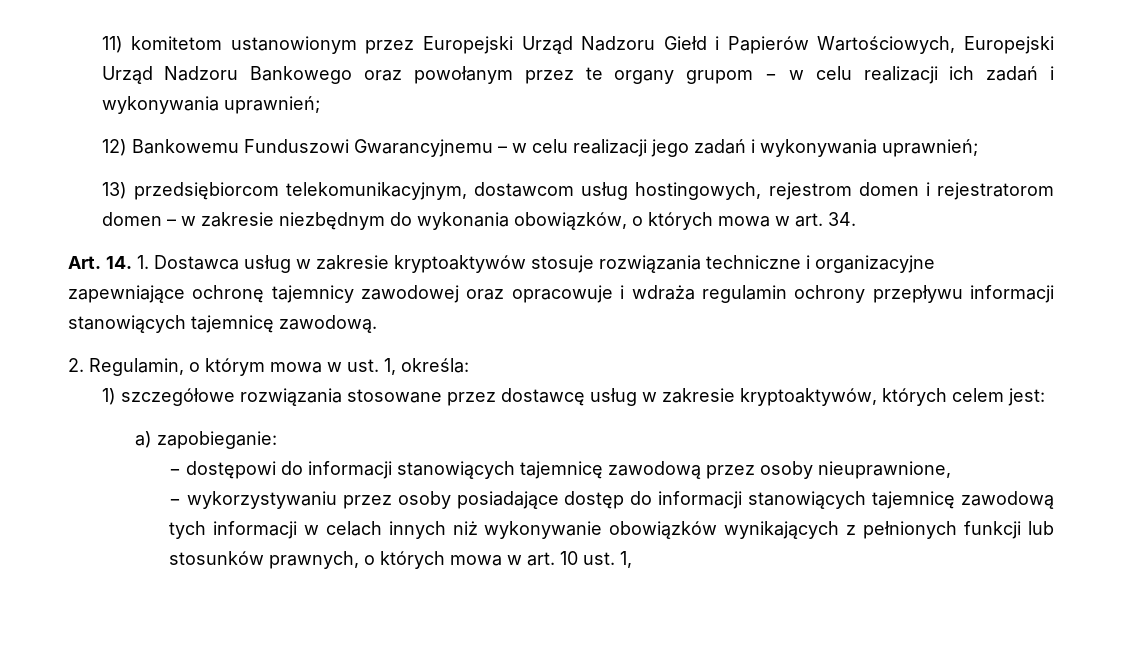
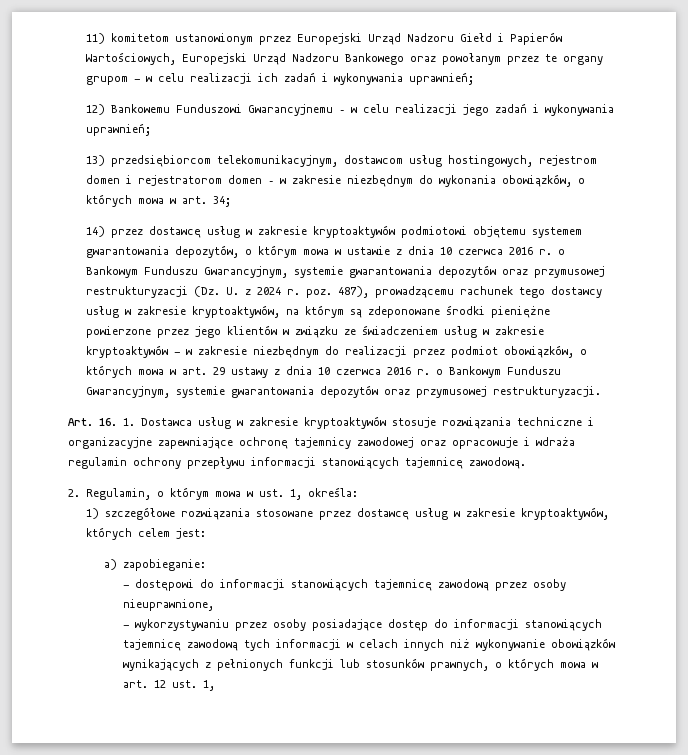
[827,212,856,226] 34. -> [213,196,232,207] [86,225,583,238] [86,245,566,258] [86,265,606,278] [86,286,603,298] [86,305,551,318] [86,325,545,338] [86,345,588,358] [86,365,562,378] [86,385,602,398] 34; // 14) przez dostawcę usług w zakresie kryptoaktywów podmiotowi objętemu systemem gwarantowania depozytów, o którym mowa w ustawie z dnia 10 czerwca 2016 r. o Bankowym Funduszu Gwarancyjnym, systemie gwarantowania depozytów oraz przymusowej restrukturyzacji (Dz. U. z 2024 r. poz. 487), prowadzącemu rachunek tego dostawcy usług w zakresie kryptoaktywów, na którym są zdeponowane środki pieniężne powierzone przez jego klientów w związku ze świadczeniem usług w zakresie kryptoaktywów − w zakresie niezbędnym do realizacji przez podmiot obowiązków, o których mowa w art. 29 ustawy z dnia 10 czerwca 2016 r. o Bankowym Funduszu Gwarancyjnym, systemie gwarantowania depozytów oraz przymusowej restrukturyzacji.
[106,256,132,269] 14. -> [99,418,117,426] 16.
[559,551,578,565] 10 -> [153,680,166,688] 12

